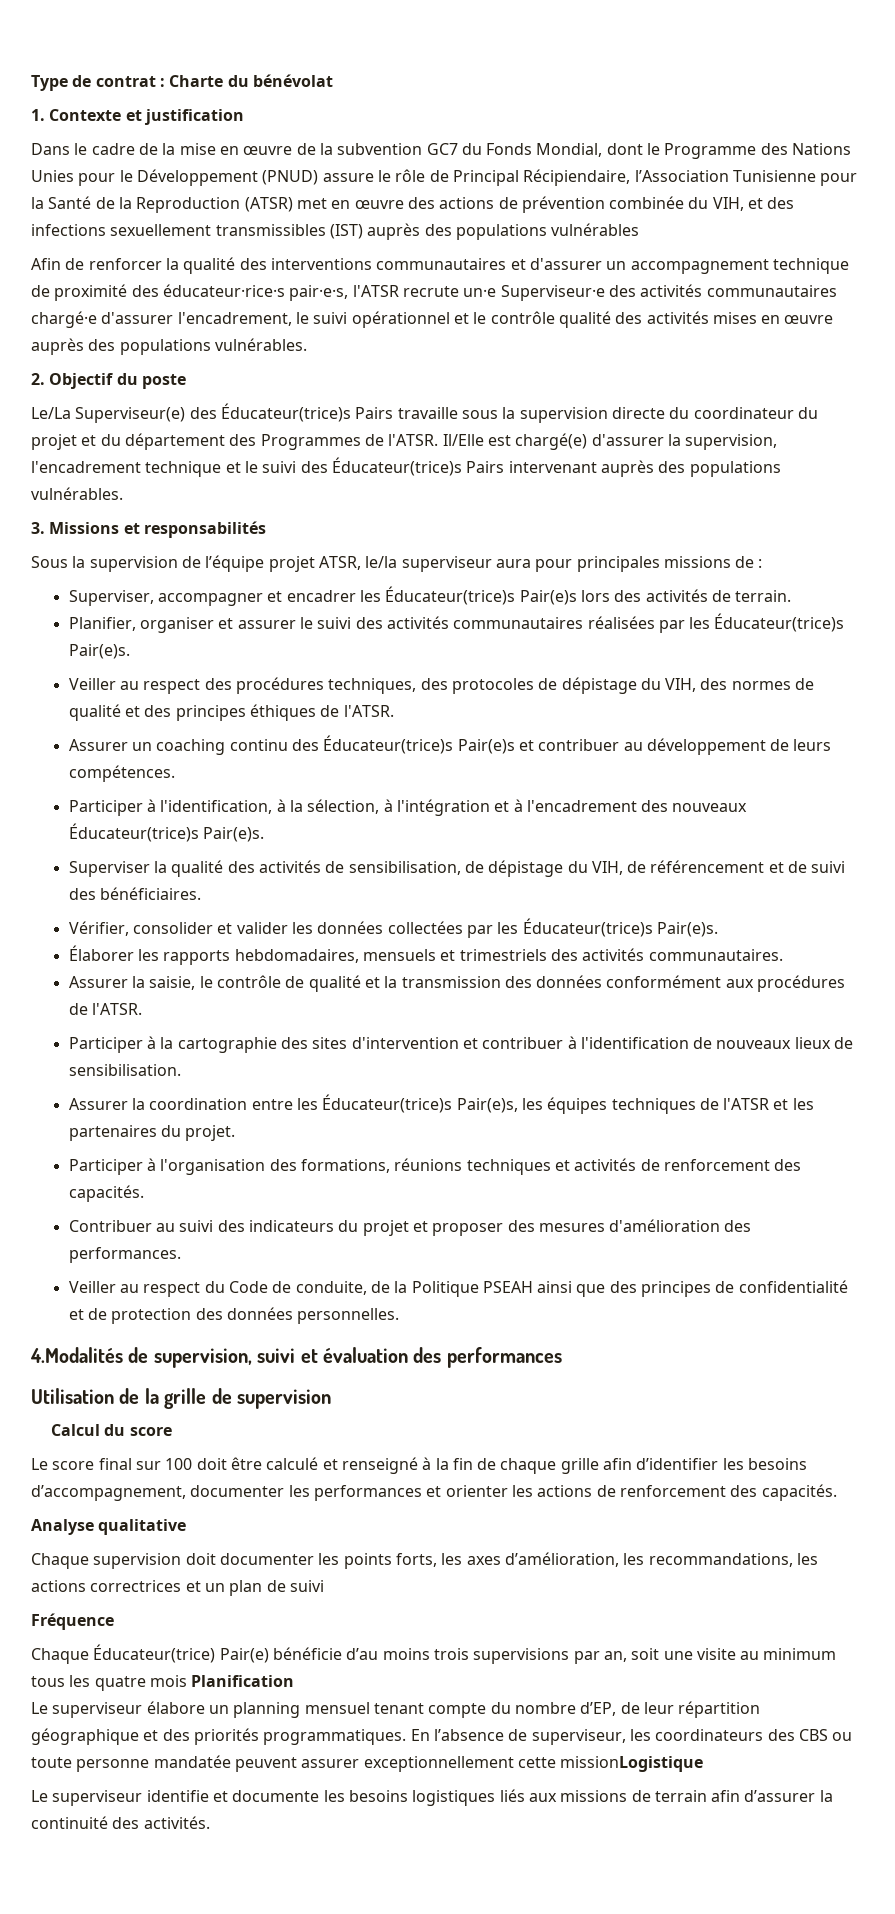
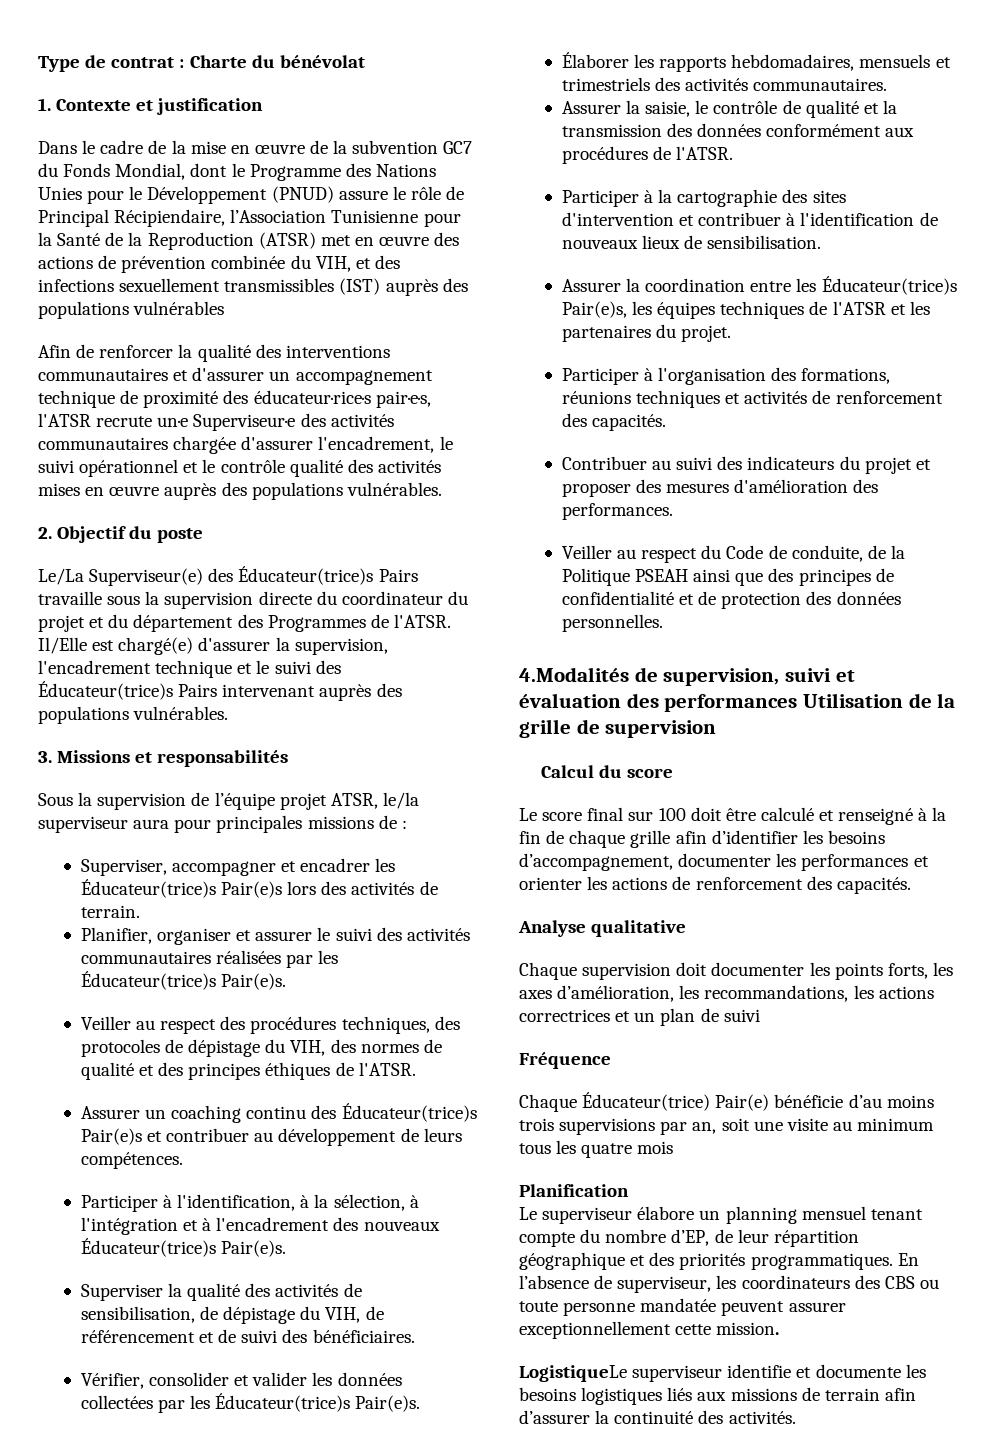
(562, 1357) // -> (798, 703) none
(187, 1681) none -> (674, 1147) //
[560,1756,704,1772] [31,1790,48,1802] missionLogistique // Le -> [716,1322,780,1335] [519,1365,627,1382] mission. // LogistiqueLe

